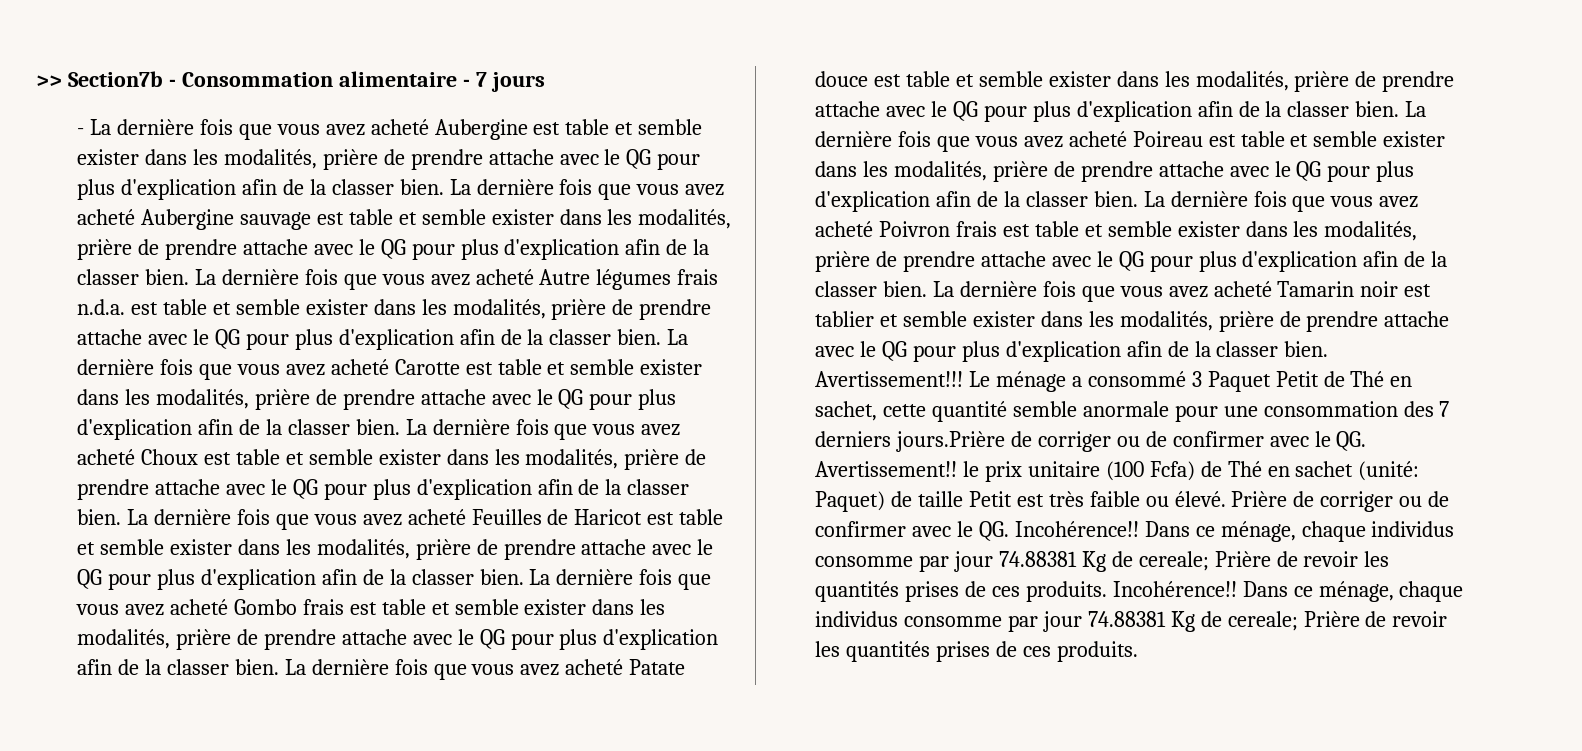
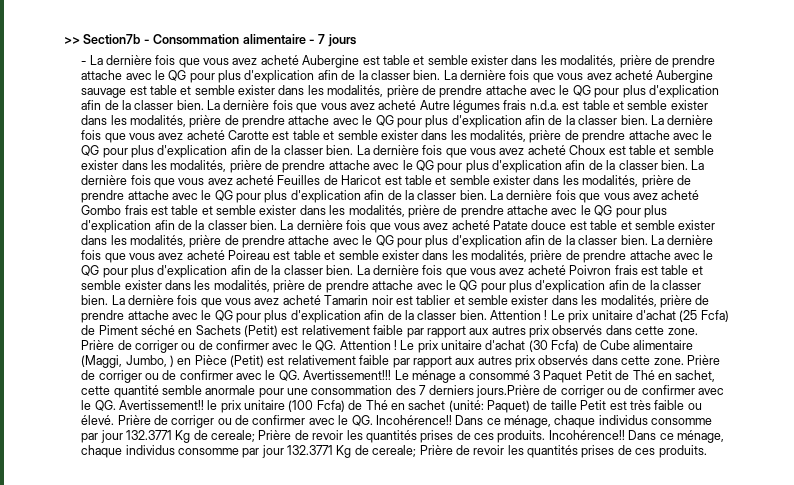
(1329, 349) none -> [490,310,729,323] [81,325,698,338] [81,340,694,353] [81,355,720,368] [81,370,300,383] Attention ! Le prix unitaire d'achat (25 Fcfa) de Piment séché en Sachets (Petit) est relativement faible par rapport aux autres prix observés dans cette zone. Prière de corriger ou de confirmer avec le QG. Attention ! Le prix unitaire d'achat (30 Fcfa) de Cube alimentaire (Maggi, Jumbo, ) en Pièce (Petit) est relativement faible par rapport aux autres prix observés dans cette zone. Prière de corriger ou de confirmer avec le QG.
[998,551,1077,567] 74.88381 -> [125,430,172,440] 132.3771
[1087,611,1166,627] 74.88381 -> [287,445,334,455] 132.3771

